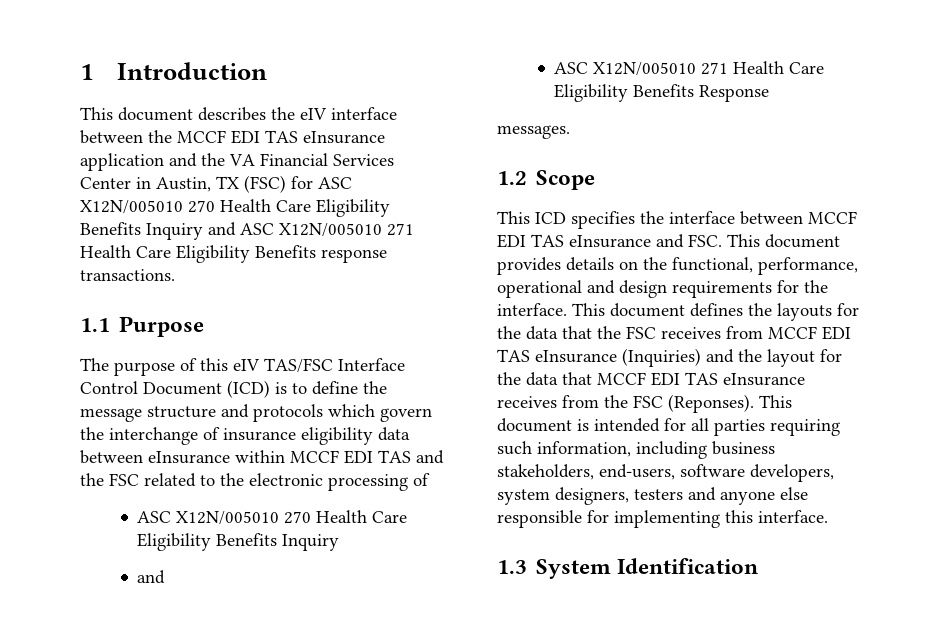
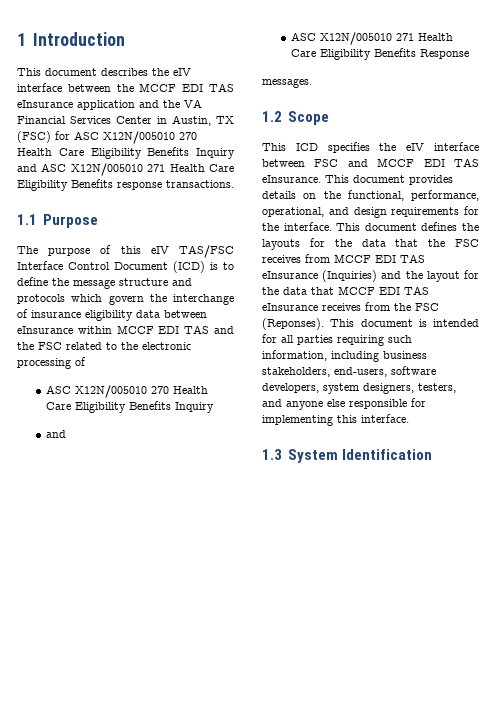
[669,211,857,225] [497,234,722,248] interface between MCCF EDI TAS eInsurance and FSC. -> [406,142,479,151] [262,158,479,167] [262,175,321,183] eIV interface between FSC and MCCF EDI TAS eInsurance.
[497,280,582,298] operational -> [262,207,324,217] operational,
[634,489,683,500] testers -> [418,383,456,393] testers,

